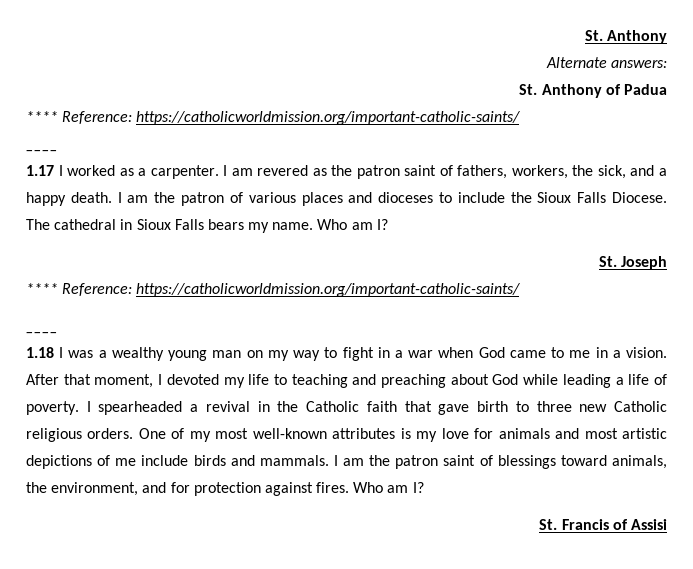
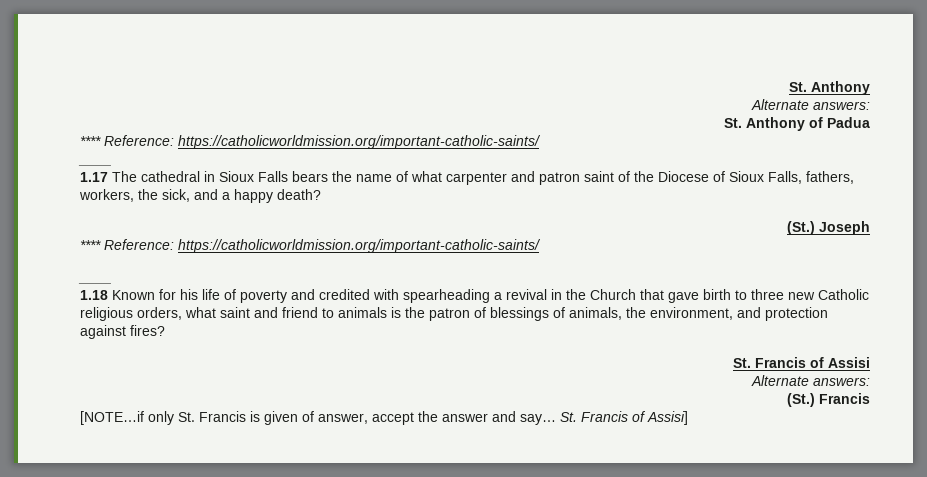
[58,165,453,179] I worked as a carpenter. I am revered as the patron saint of -> [112,171,802,185] The cathedral in Sioux Falls bears the name of what carpenter and patron saint of the Diocese of Sioux Falls,
[70,192,667,206] [26,219,388,233] [598,256,617,267] death. I am the patron of various places and dioceses to include the Sioux Falls Diocese. The cathedral in Sioux Falls bears my name. Who am I? // St. -> [277,189,321,200] [787,221,815,235] death? // (St.)
[59,347,668,361] [26,374,668,388] [26,401,183,415] I was a wealthy young man on my way to fight in a war when God came to me in a vision. After that moment, I devoted my life to teaching and preaching about God while leading a life of poverty. I spearheaded -> [112,289,490,303] Known for his life of poverty and credited with spearheading
[306,401,397,412] Catholic faith -> [590,289,636,300] Church
[87,428,668,442] [26,455,476,469] orders. One of my most well-known attributes is my love for animals and most artistic depictions of me include birds and mammals. I am the patron saint -> [137,307,470,321] orders, what saint and friend to animals is the patron
[560,455,607,466] toward -> [553,307,565,318] of
[170,482,190,493] for -> (761, 312) none
[316,482,424,493] fires. Who am I? -> [130,325,165,336] fires?
(667, 524) none -> [751,375,870,386] [787,393,870,407] [80,411,688,425] // Alternate answers: // (St.) Francis // [NOTE…if only St. Francis is given of answer, accept the answer and say… St. Francis of Assisi]

